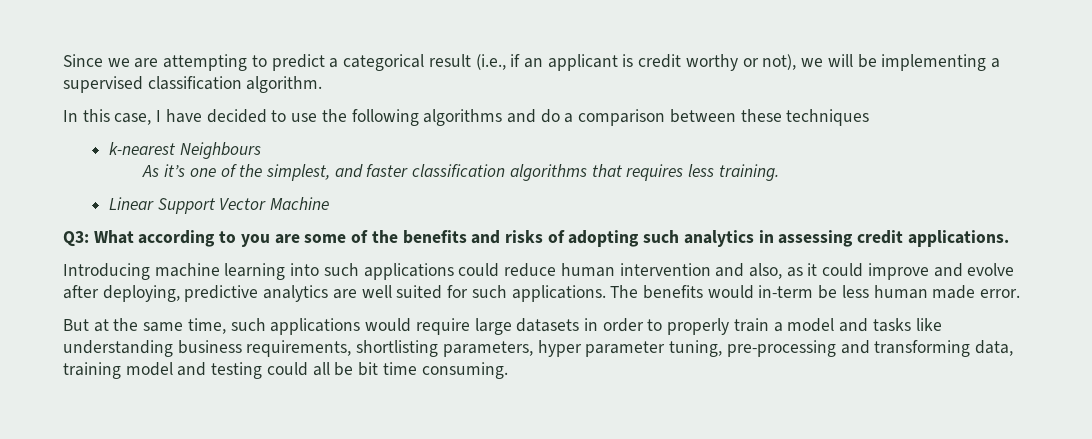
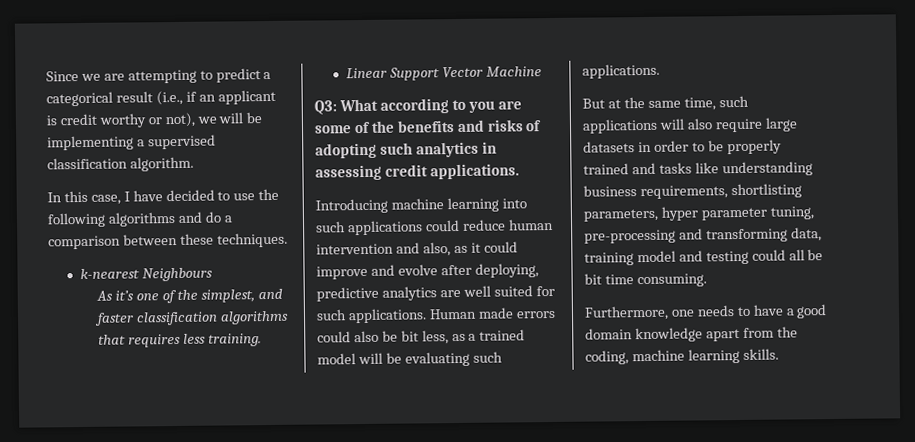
[786,109,870,126] techniques -> [216,232,288,248] techniques.
[610,285,1021,299] The benefits would in-term be less human made error. -> [428,307,556,320] [317,329,526,345] [317,351,503,367] [582,63,660,79] Human made errors could also be bit less, as a trained model will be evaluating such applications.
[365,318,412,332] would -> [658,118,713,130] will also
[667,318,835,335] properly train a model -> [707,139,782,155] [583,163,629,175] be properly trained
(508, 370) none -> [584,304,828,321] [585,326,798,343] [585,348,779,365] // Furthermore, one needs to have a good domain knowledge apart from the coding, machine learning skills.

